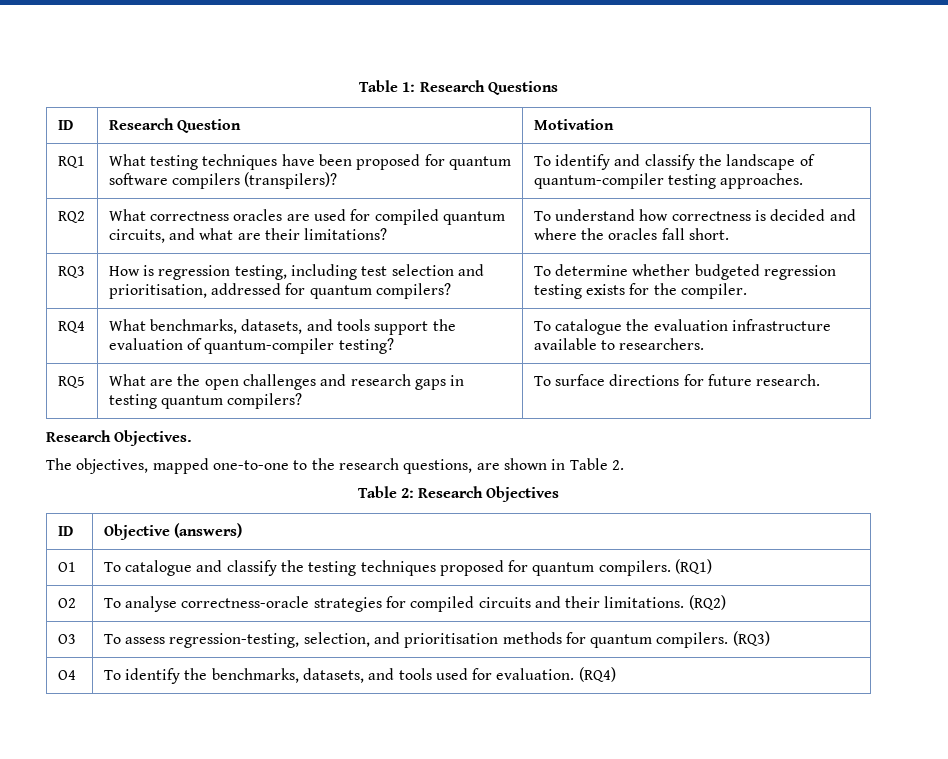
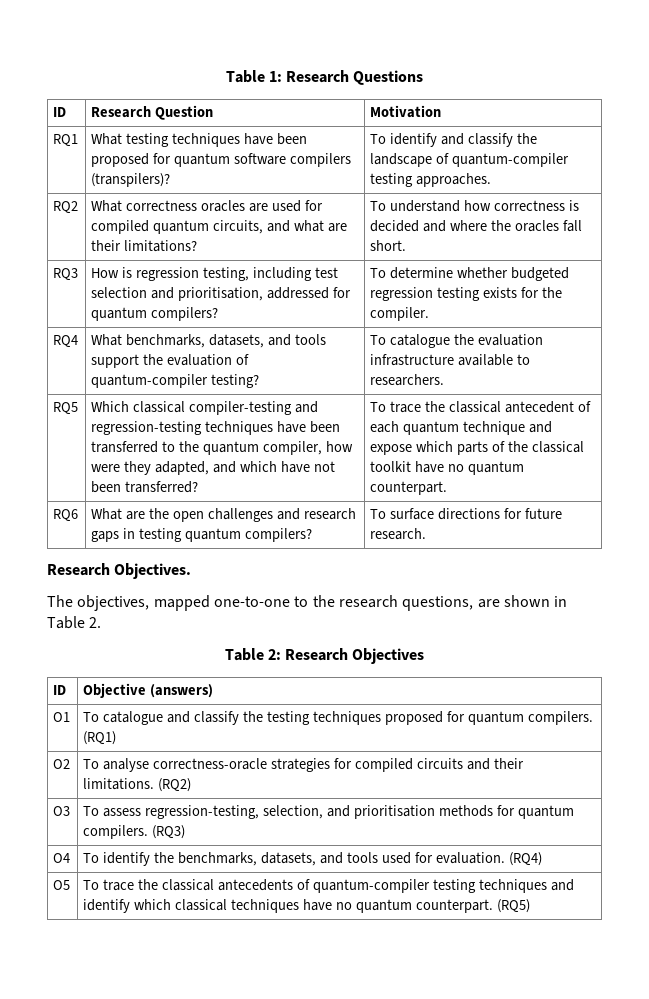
(85, 382) none -> [91,401,319,415] [91,421,341,435] [91,441,354,455] [91,461,335,475] [91,481,199,493] [370,401,592,413] [370,421,553,435] [370,441,585,455] [370,461,525,475] [370,481,448,495] [53,509,79,522] | Which classical compiler-testing and regression-testing techniques have been transferred to the quantum compiler, how were they adapted, and which have not been transferred? | To trace the classical antecedent of each quantum technique and expose which parts of the classical toolkit have no quantum counterpart. // RQ6
(616, 674) none -> [53,880,71,890] [83,879,574,893] [83,899,530,913] // O5 | To trace the classical antecedents of quantum-compiler testing techniques and identify which classical techniques have no quantum counterpart. (RQ5)

